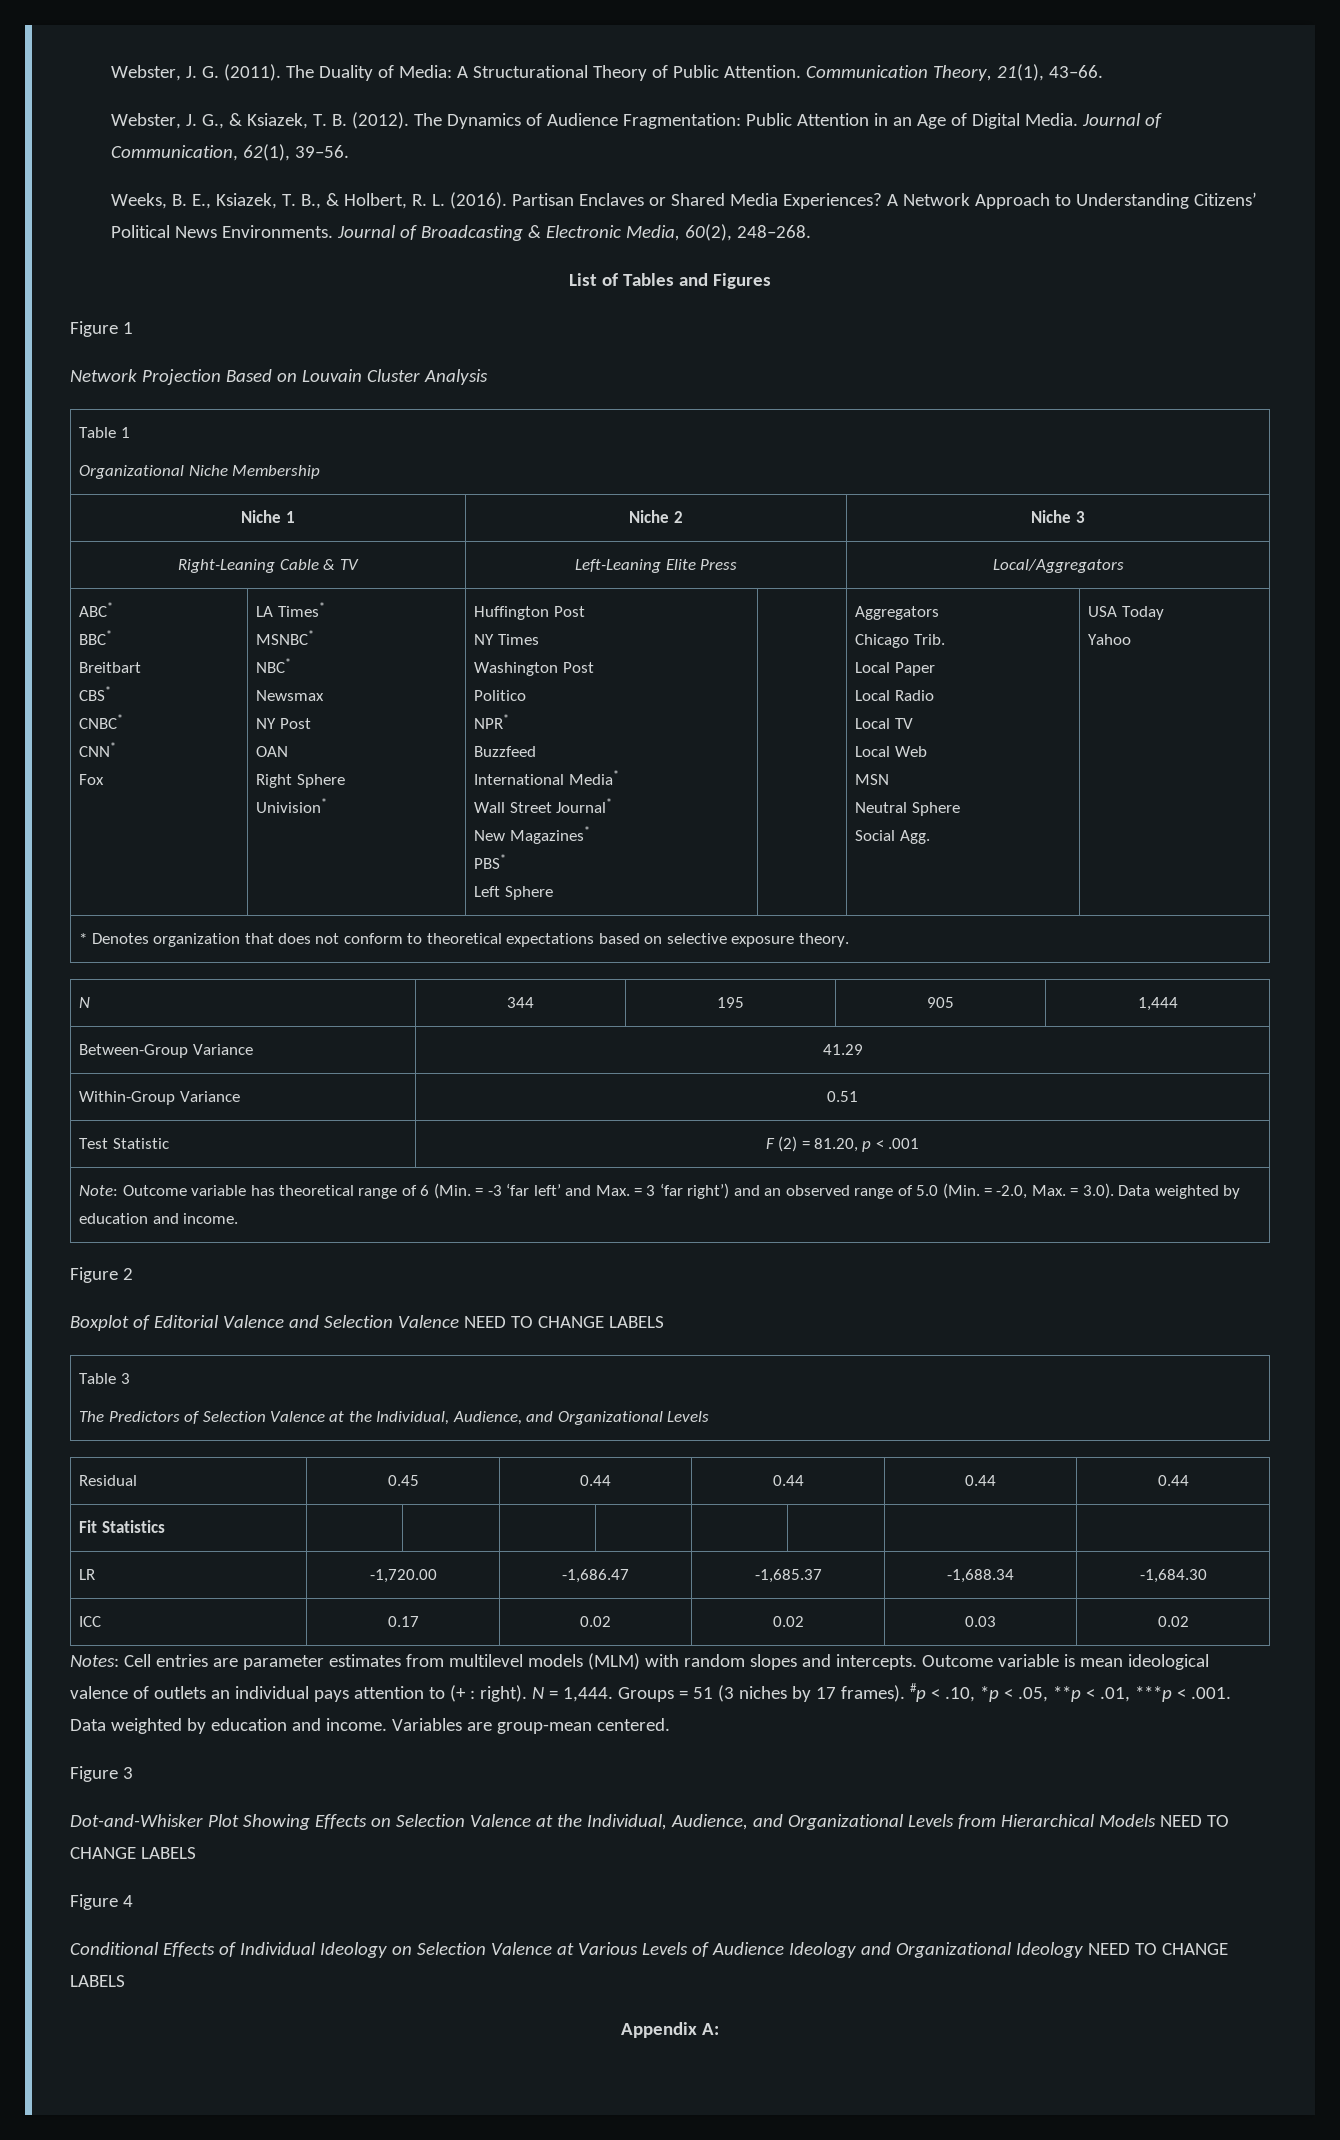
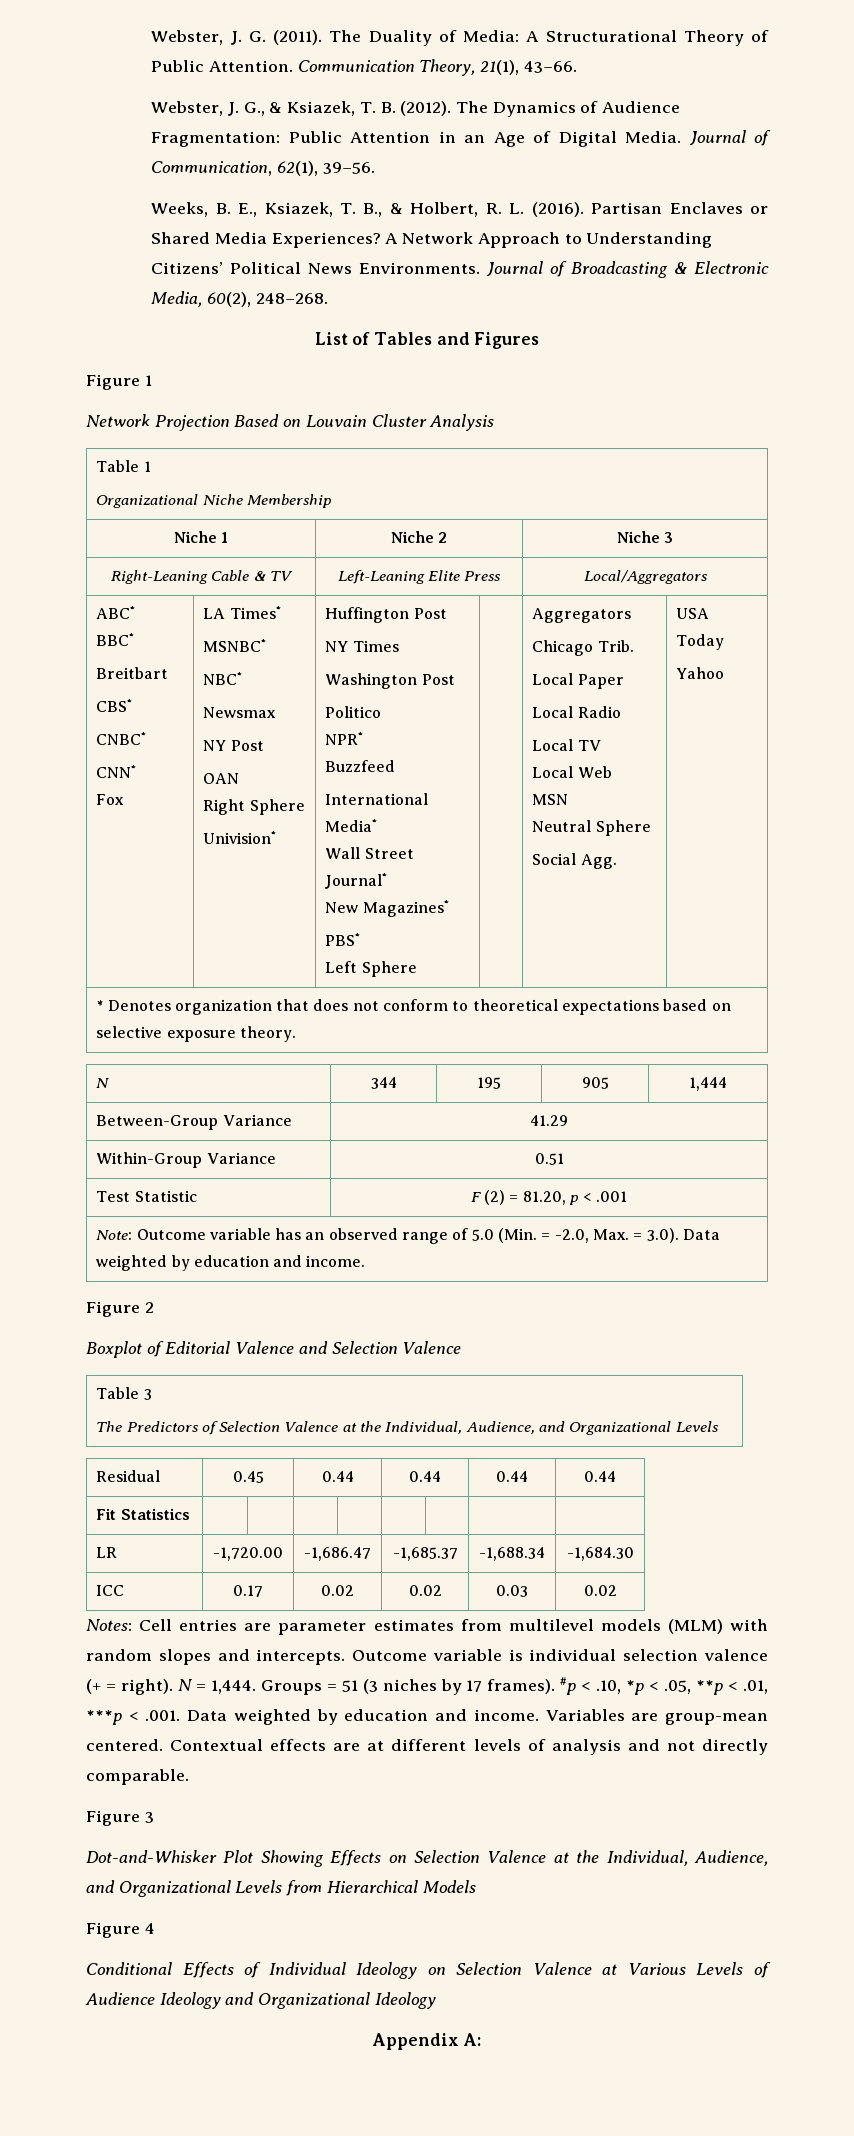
[278,1183,760,1199] theoretical range of 6 (Min. = -3 ‘far left’ and Max. = 3 ‘far right’) and -> (302, 1234) none
[463,1316,664,1328] NEED TO CHANGE LABELS -> (462, 1347) none
[1079,1654,1209,1670] [70,1685,475,1702] mean ideological valence of outlets an individual pays attention to (+ : -> [529,1649,769,1661] [86,1679,116,1694] individual selection valence (+ =
(670, 1724) none -> [170,1739,768,1755] [86,1769,189,1785] Contextual effects are at different levels of analysis and not directly comparable.
[1159,1815,1229,1827] [70,1847,196,1859] NEED TO CHANGE LABELS -> (476, 1886) none
[1087,1943,1228,1955] [70,1975,125,1987] NEED TO CHANGE LABELS -> (436, 2000) none

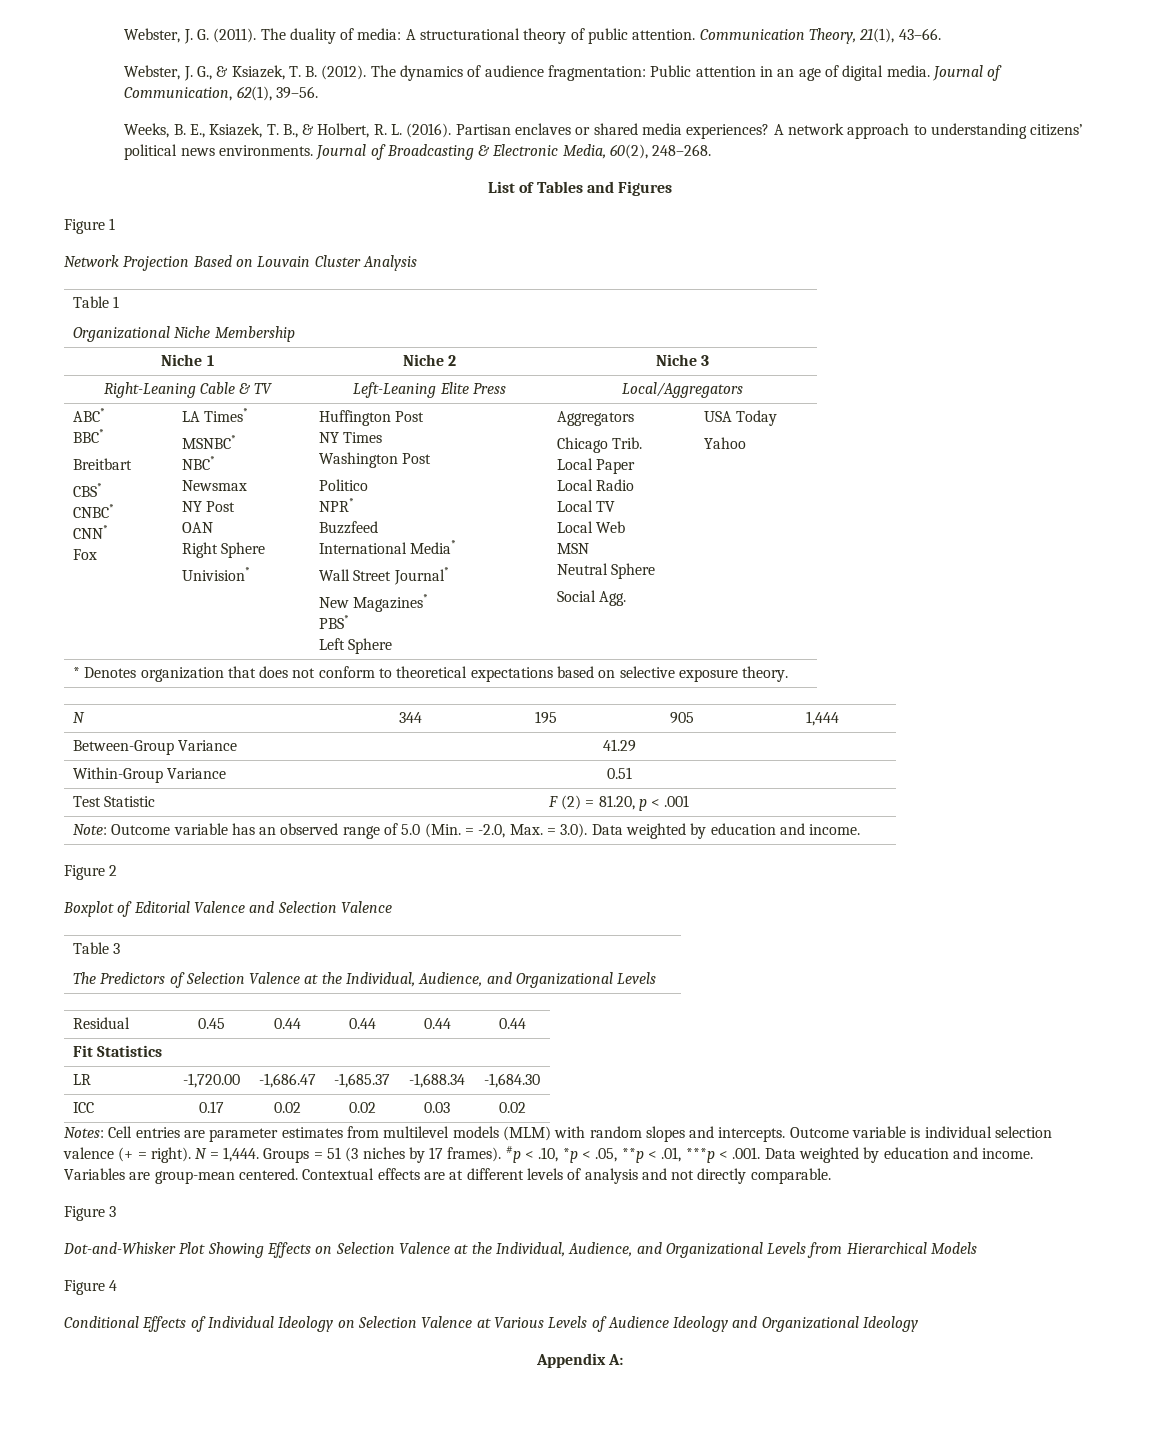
[368,30,770,46] [151,60,293,72] Duality of Media: A Structurational Theory of Public Attention. -> [289,28,696,44] duality of media: A structurational theory of public attention.
[492,101,681,117] [151,131,682,147] Dynamics of Audience Fragmentation: Public Attention in an Age of Digital Media. -> [400,65,930,81] dynamics of audience fragmentation: Public attention in an age of digital media.
[669,202,769,214] [151,232,713,248] [151,262,481,274] Enclaves or Shared Media Experiences? A Network Approach to Understanding Citizens’ Political News Environments. -> [515,123,1084,139] [124,144,313,160] enclaves or shared media experiences? A network approach to understanding citizens’ political news environments.

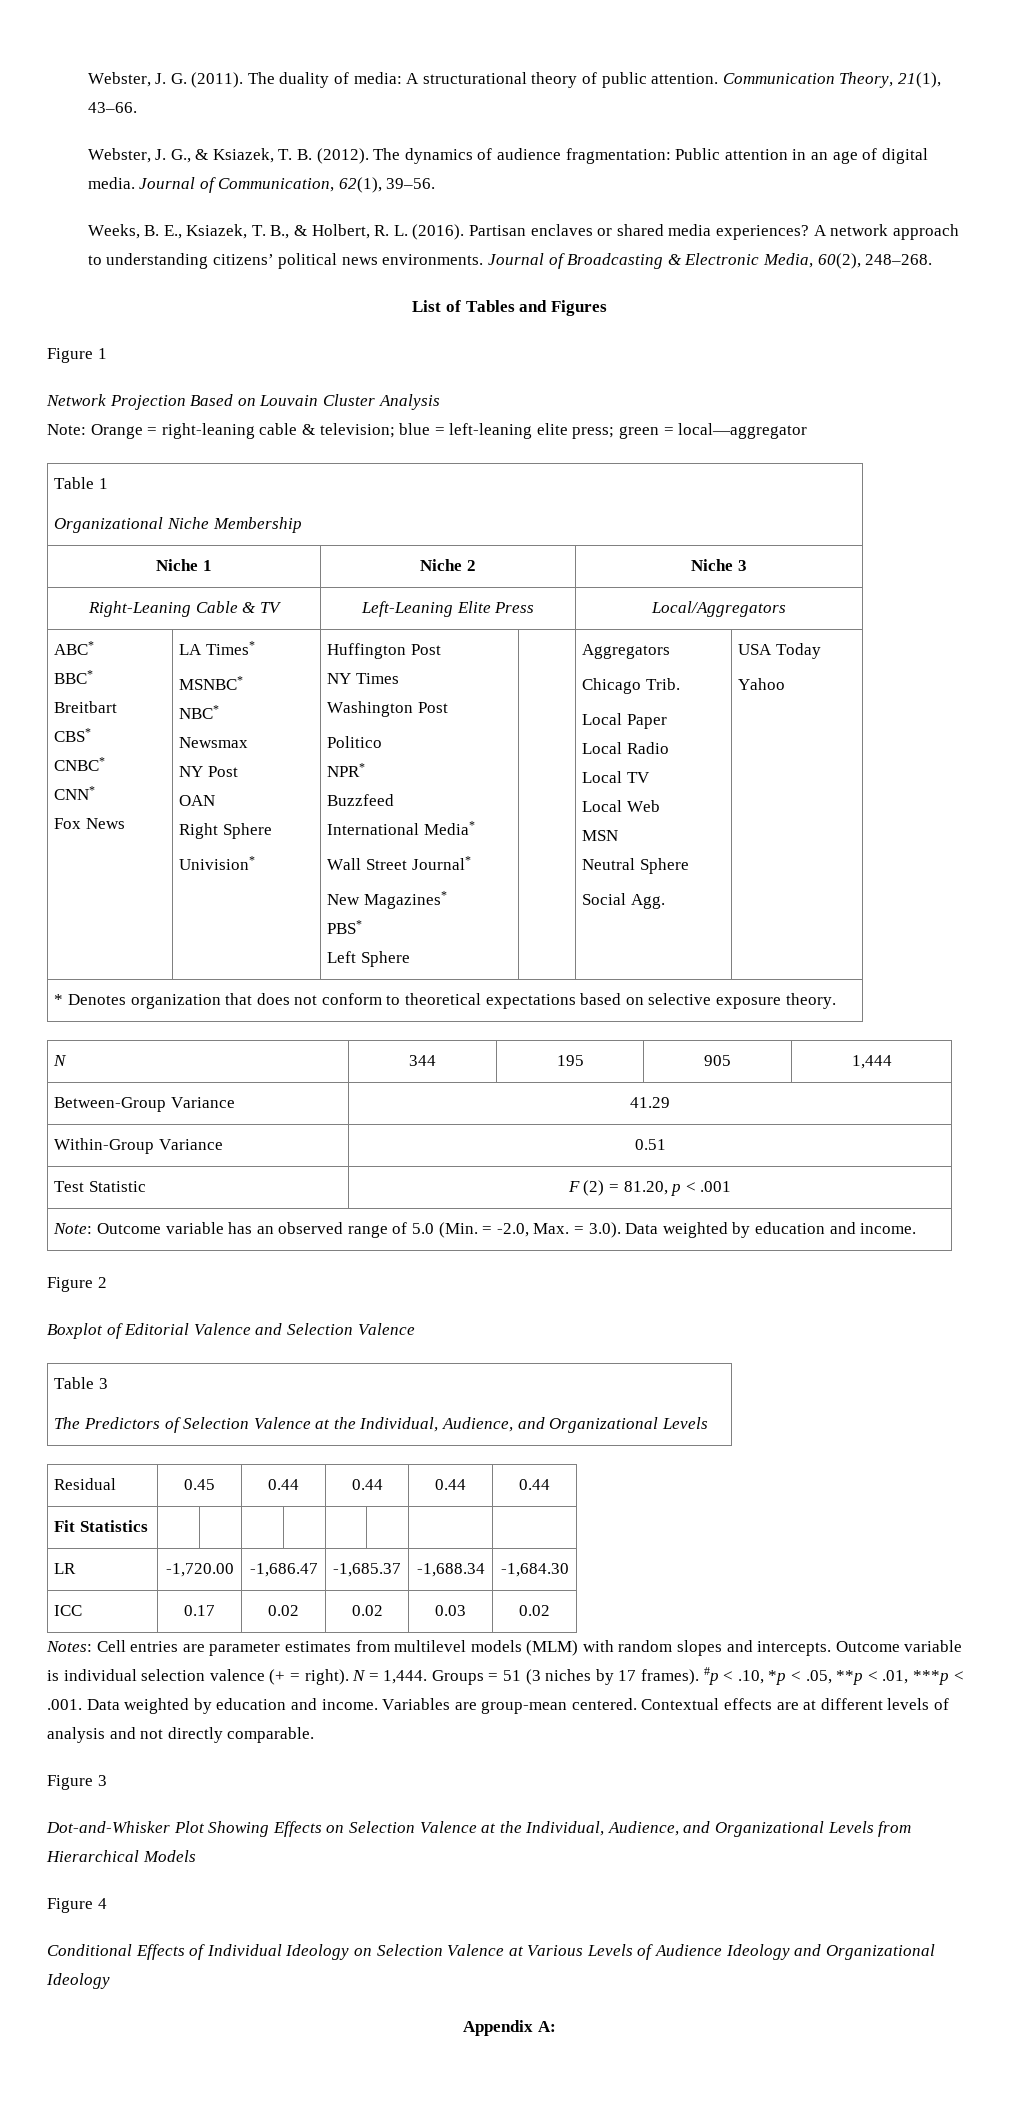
(417, 263) none -> [47,423,808,439] // Note: Orange = right-leaning cable & television; blue = left-leaning elite press; green = local—aggregator
(97, 554) none -> [85,818,125,829] News

